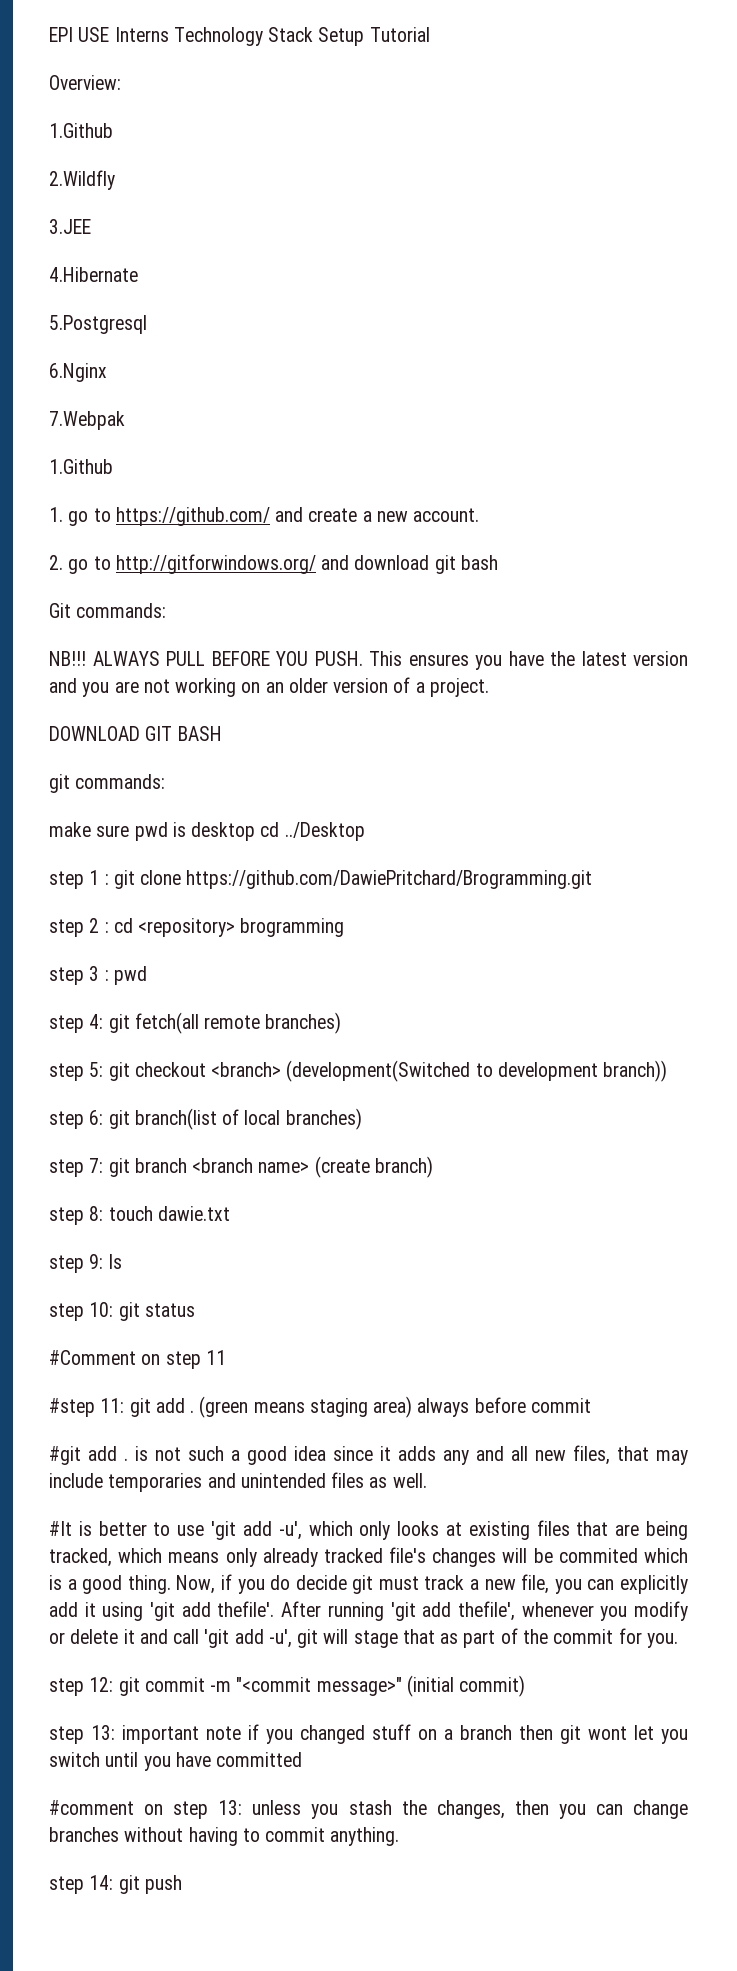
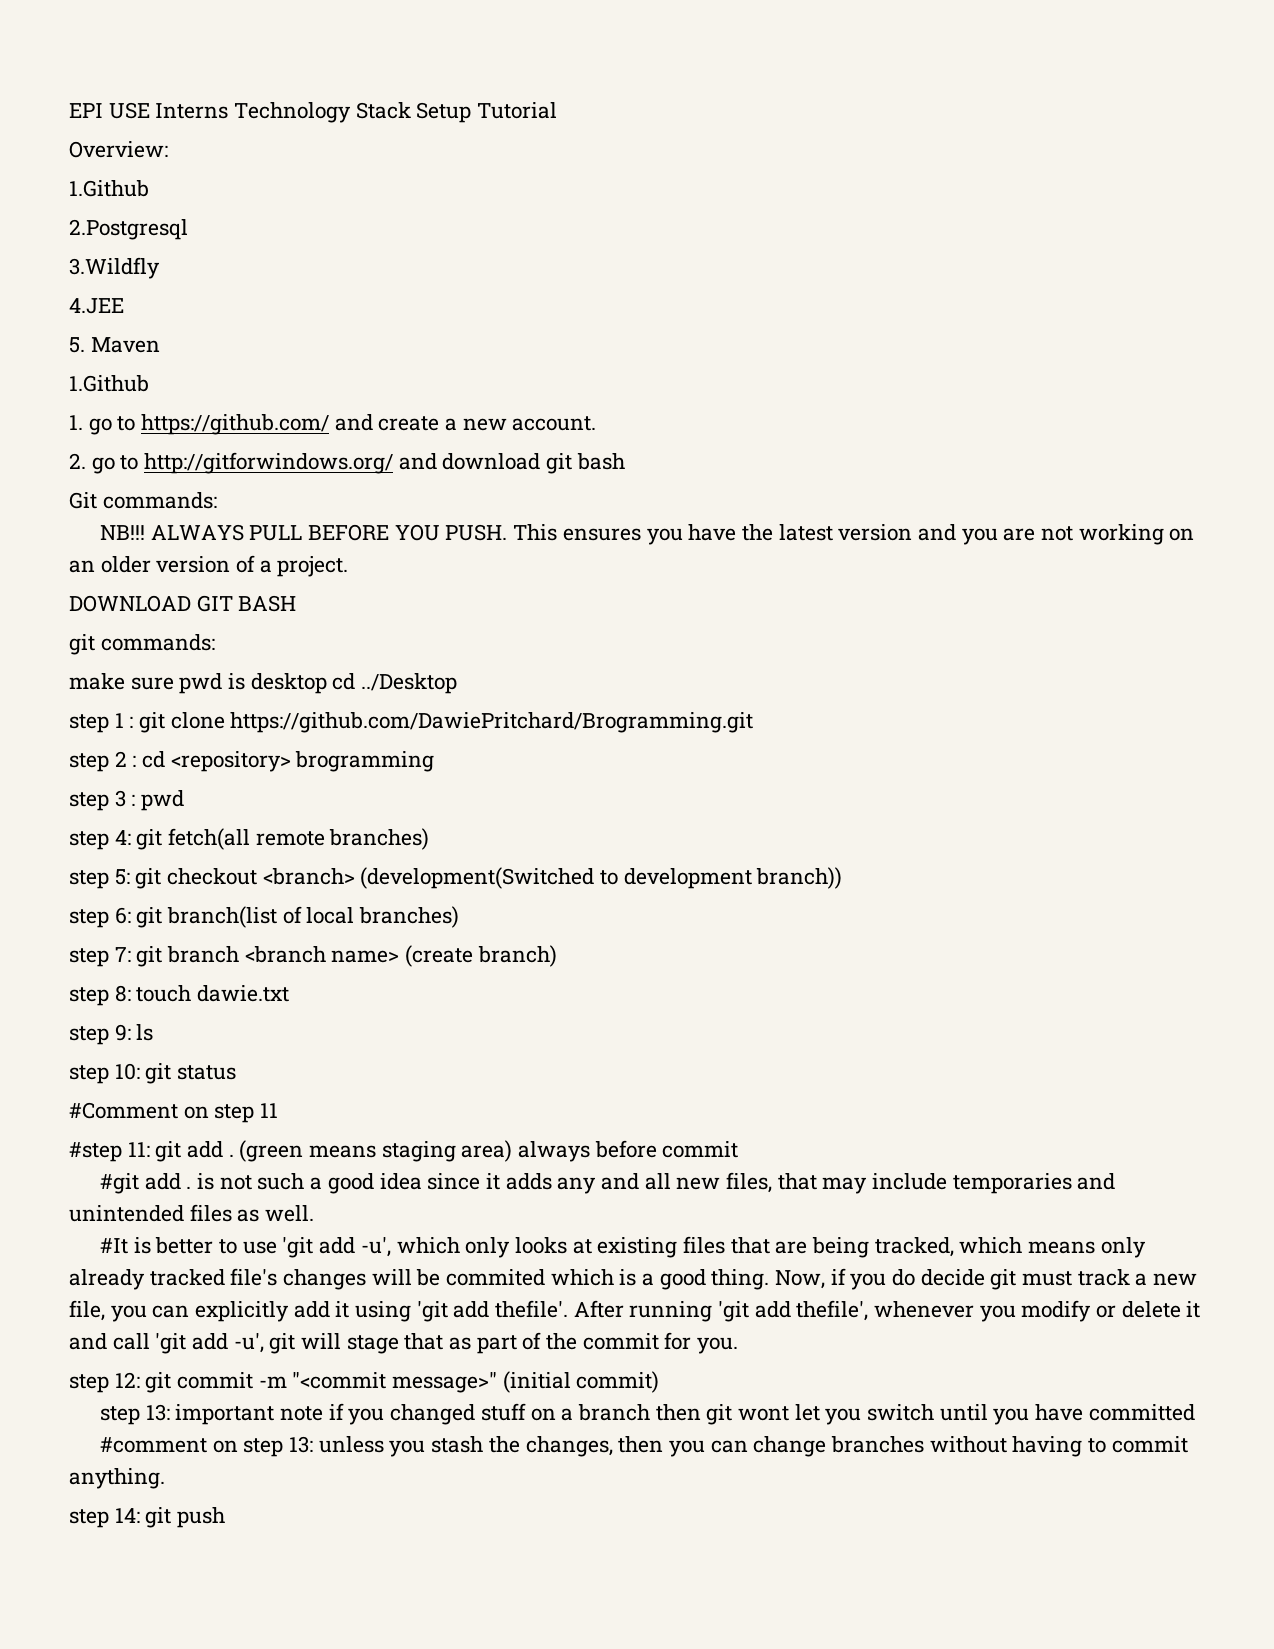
[49,170,115,190] [49,219,91,234] [49,267,138,282] [49,315,147,334] [49,363,107,382] [49,411,125,430] 2.Wildfly // 3.JEE // 4.Hibernate // 5.Postgresql // 6.Nginx // 7.Webpak -> [69,219,188,240] [69,257,160,279] [69,298,124,314] [69,337,160,353] 2.Postgresql // 3.Wildfly // 4.JEE // 5. Maven

